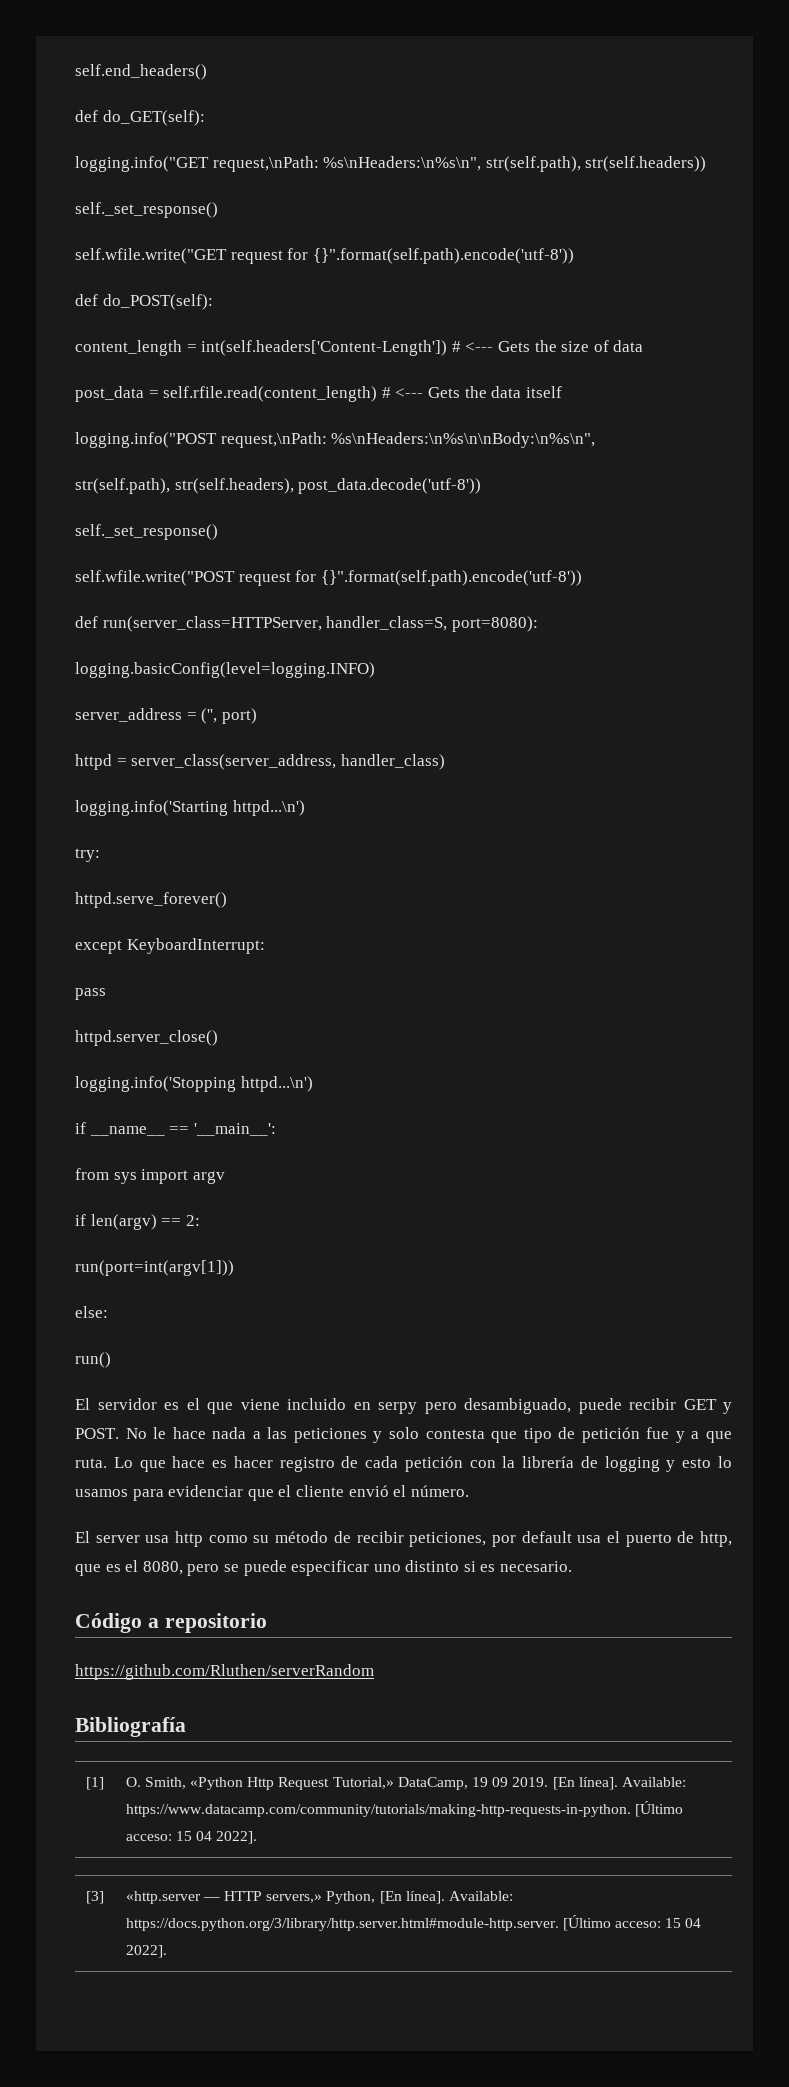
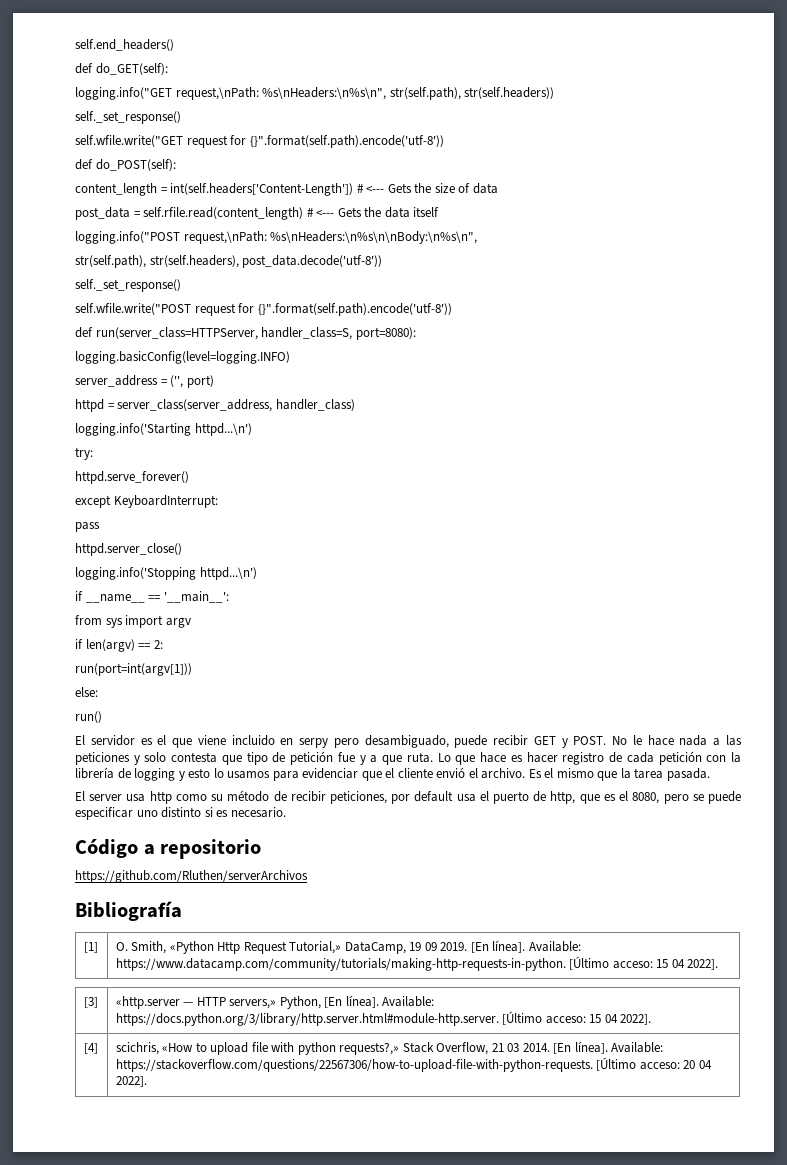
[410,1485,469,1497] número. -> [481,768,710,781] archivo. Es el mismo que la tarea pasada.
[75,1664,374,1680] https://github.com/Rluthen/serverRandom -> [75,870,308,883] https://github.com/Rluthen/serverArchivos
(167, 1951) none -> [83,1043,98,1054] [115,1041,664,1055] [115,1057,712,1072] [115,1076,147,1087] // [4] | scichris, «How to upload file with python requests?,» Stack Overflow, 21 03 2014. [En línea]. Available: https://stackoverflow.com/questions/22567306/how-to-upload-file-with-python-requests. [Último acceso: 20 04 2022].

